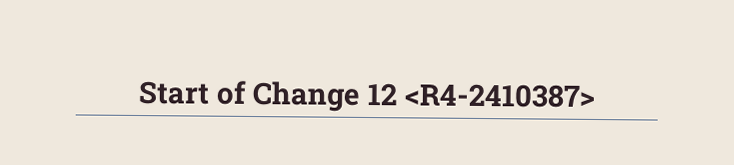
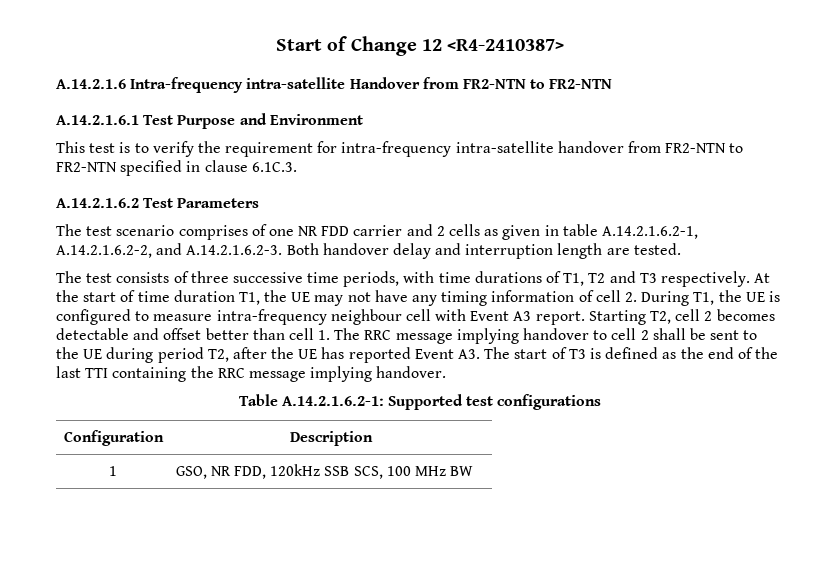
(595, 95) none -> [56,77,613,93] [56,113,363,129] [56,141,744,157] [56,160,297,176] [56,198,260,208] [56,224,698,240] [56,243,681,259] [56,271,771,287] [56,290,780,306] [56,309,775,325] [56,328,758,344] [56,347,779,363] [56,366,447,382] [238,394,602,410] [63,430,164,446] [289,431,373,446] [109,466,117,476] [175,464,474,479] // A.14.2.1.6 Intra-frequency intra-satellite Handover from FR2-NTN to FR2-NTN // A.14.2.1.6.1 Test Purpose and Environment // This test is to verify the requirement for intra-frequency intra-satellite handover from FR2-NTN to FR2-NTN specified in clause 6.1C.3. // A.14.2.1.6.2 Test Parameters // The test scenario comprises of one NR FDD carrier and 2 cells as given in table A.14.2.1.6.2-1, A.14.2.1.6.2-2, and A.14.2.1.6.2-3. Both handover delay and interruption length are tested. // The test consists of three successive time periods, with time durations of T1, T2 and T3 respectively. At the start of time duration T1, the UE may not have any timing information of cell 2. During T1, the UE is configured to measure intra-frequency neighbour cell with Event A3 report. Starting T2, cell 2 becomes detectable and offset better than cell 1. The RRC message implying handover to cell 2 shall be sent to the UE during period T2, after the UE has reported Event A3. The start of T3 is defined as the end of the last TTI containing the RRC message implying handover. // Table A.14.2.1.6.2-1: Supported test configurations // Configuration | Description // 1 | GSO, NR FDD, 120kHz SSB SCS, 100 MHz BW

